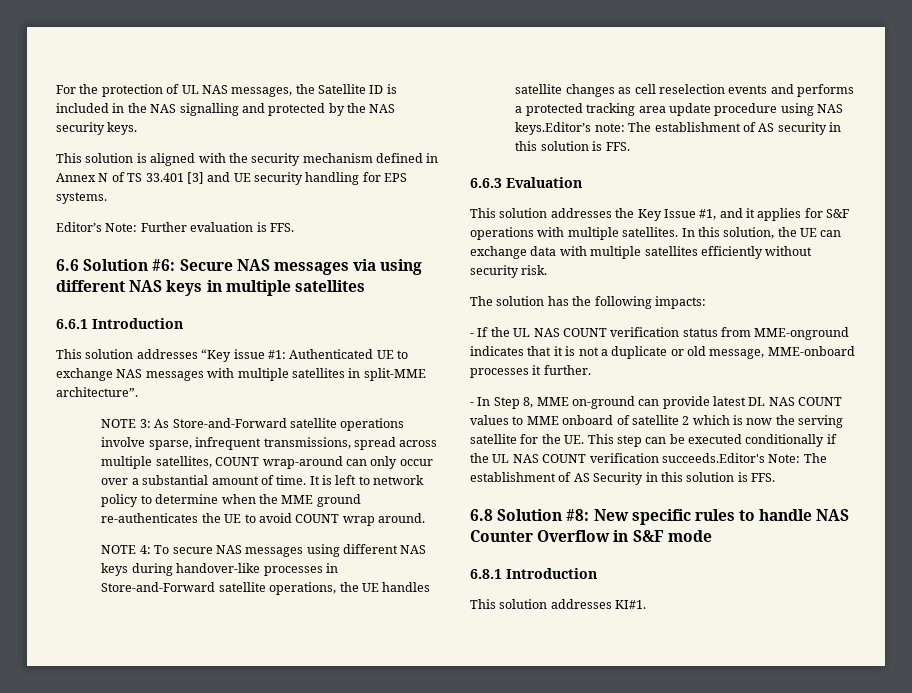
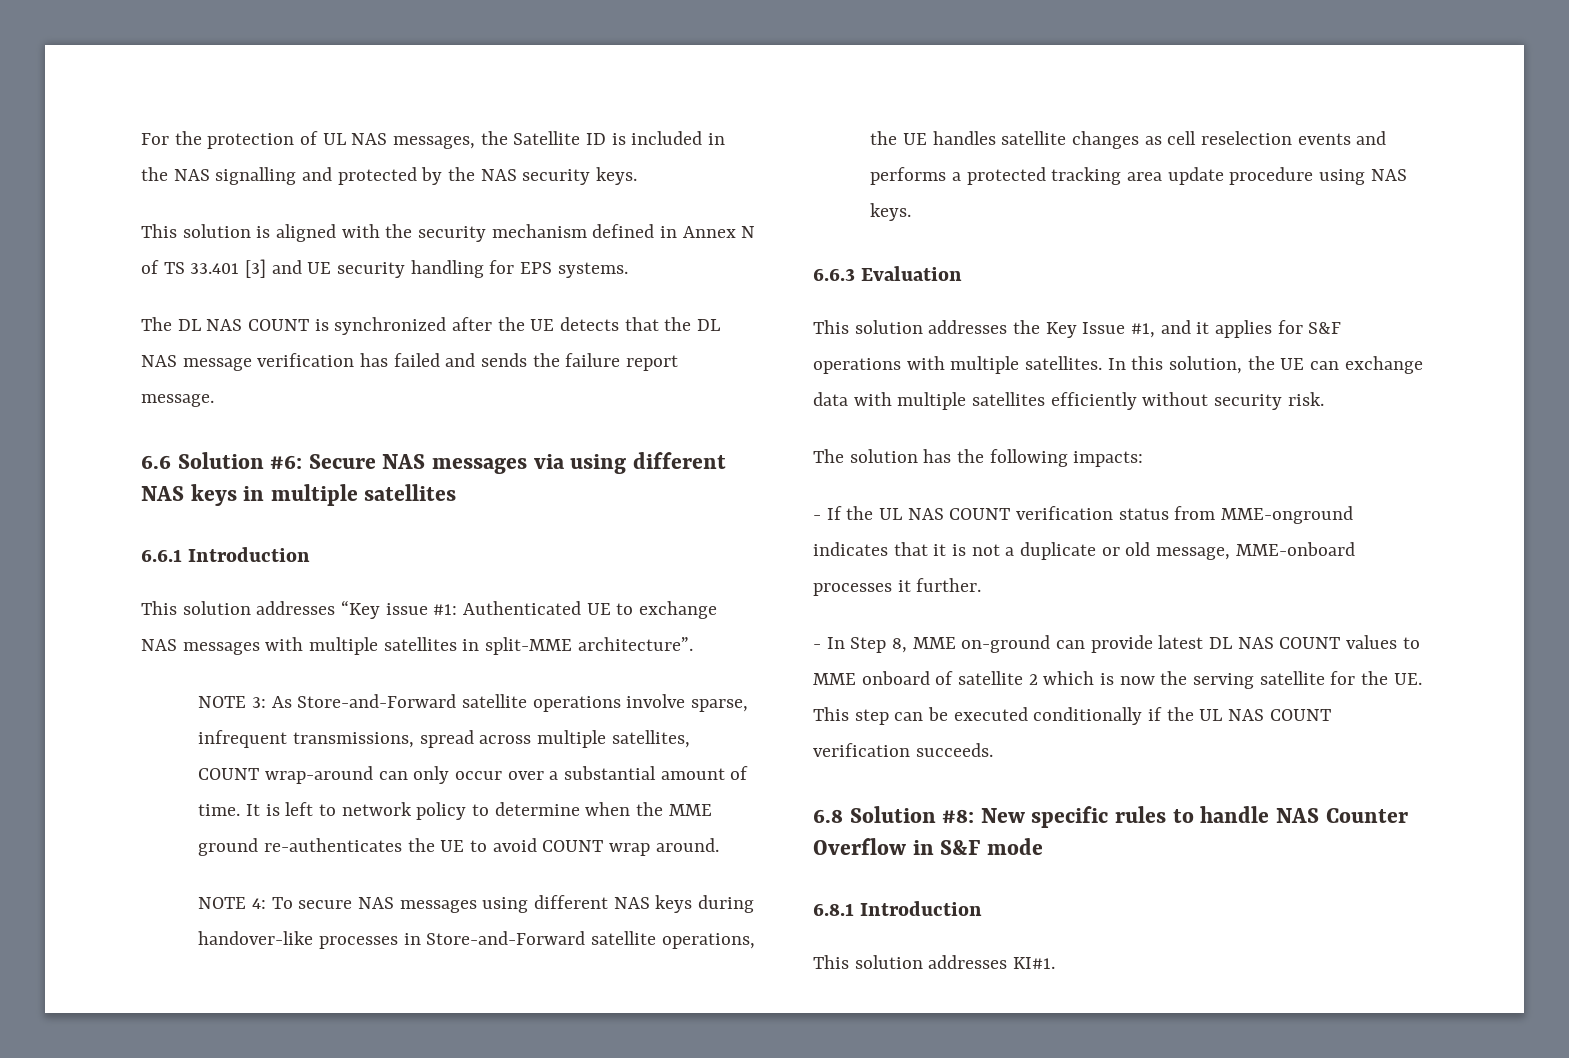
[56,222,294,232] Editor’s Note: Further evaluation is FFS. -> [141,317,721,335] [141,353,679,371] [141,394,214,407] The DL NAS COUNT is synchronized after the UE detects that the DL NAS message verification has failed and sends the failure report message.
[515,122,842,135] [515,141,630,151] keys.Editor’s note: The establishment of AS security in this solution is FFS. -> [870,203,912,221] keys.
[661,453,827,463] [470,472,775,485] succeeds.Editor's Note: The establishment of AS Security in this solution is FFS. -> [915,743,993,757] succeeds.

